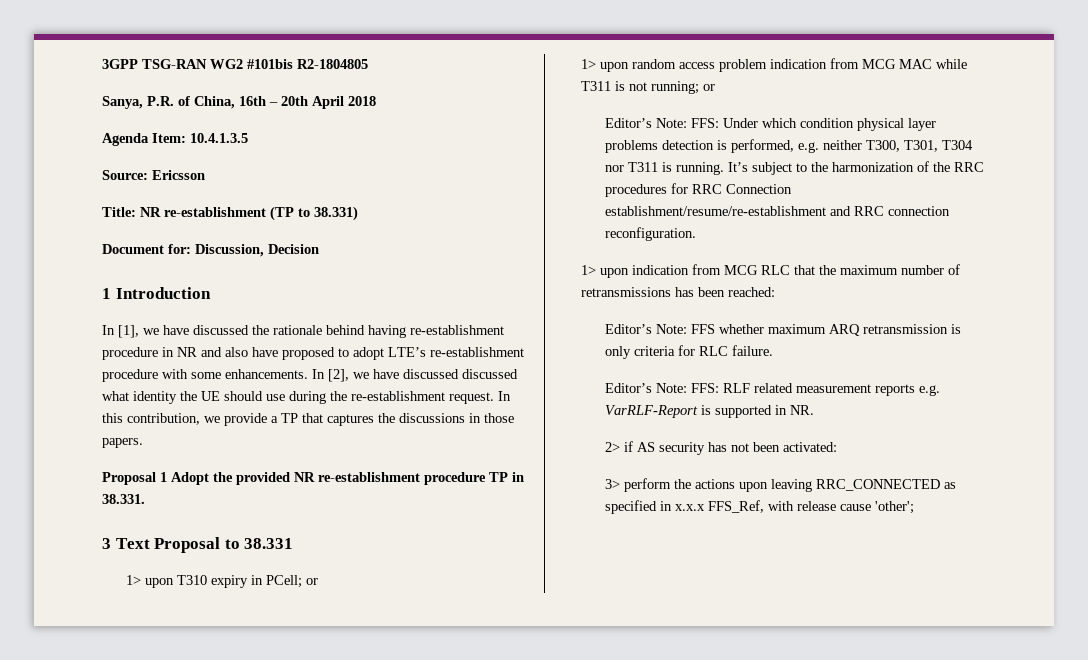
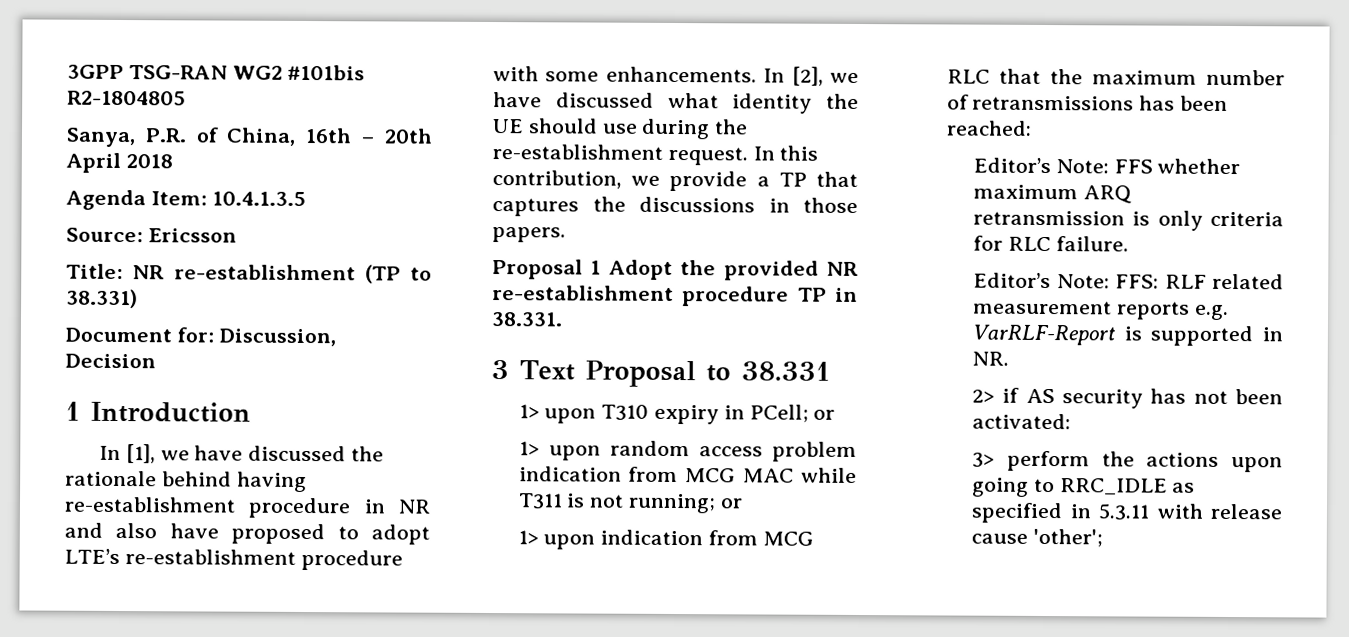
[462,369,518,379] discussed -> (654, 100) none
[604,118,936,131] [604,139,973,153] [604,161,984,175] [604,183,792,197] [604,206,950,216] [604,227,696,241] // Editor’s Note: FFS: Under which condition physical layer problems detection is performed, e.g. neither T300, T301, T304 nor T311 is running. It’s subject to the harmonization of the RRC procedures for RRC Connection establishment/resume/re-establishment and RRC connection reconfiguration. -> (743, 503) none
[770,479,940,492] leaving RRC_CONNECTED -> [972,477,1168,497] going to RRC_IDLE
[674,500,764,513] x.x.x FFS_Ref, -> [1098,503,1151,521] 5.3.11

